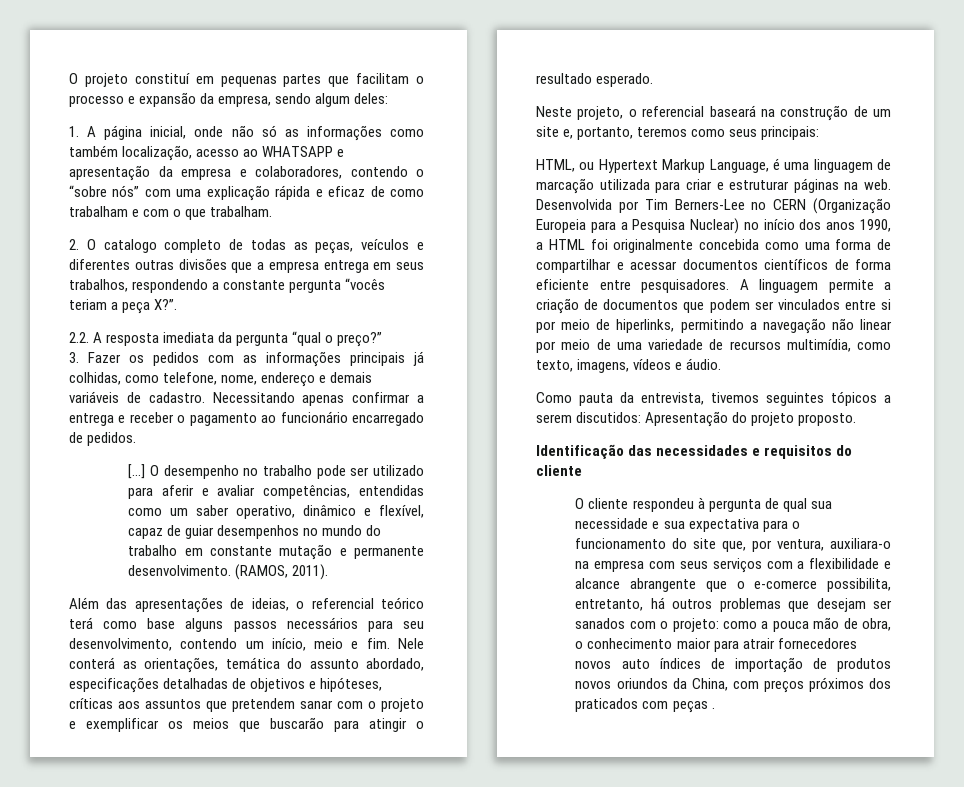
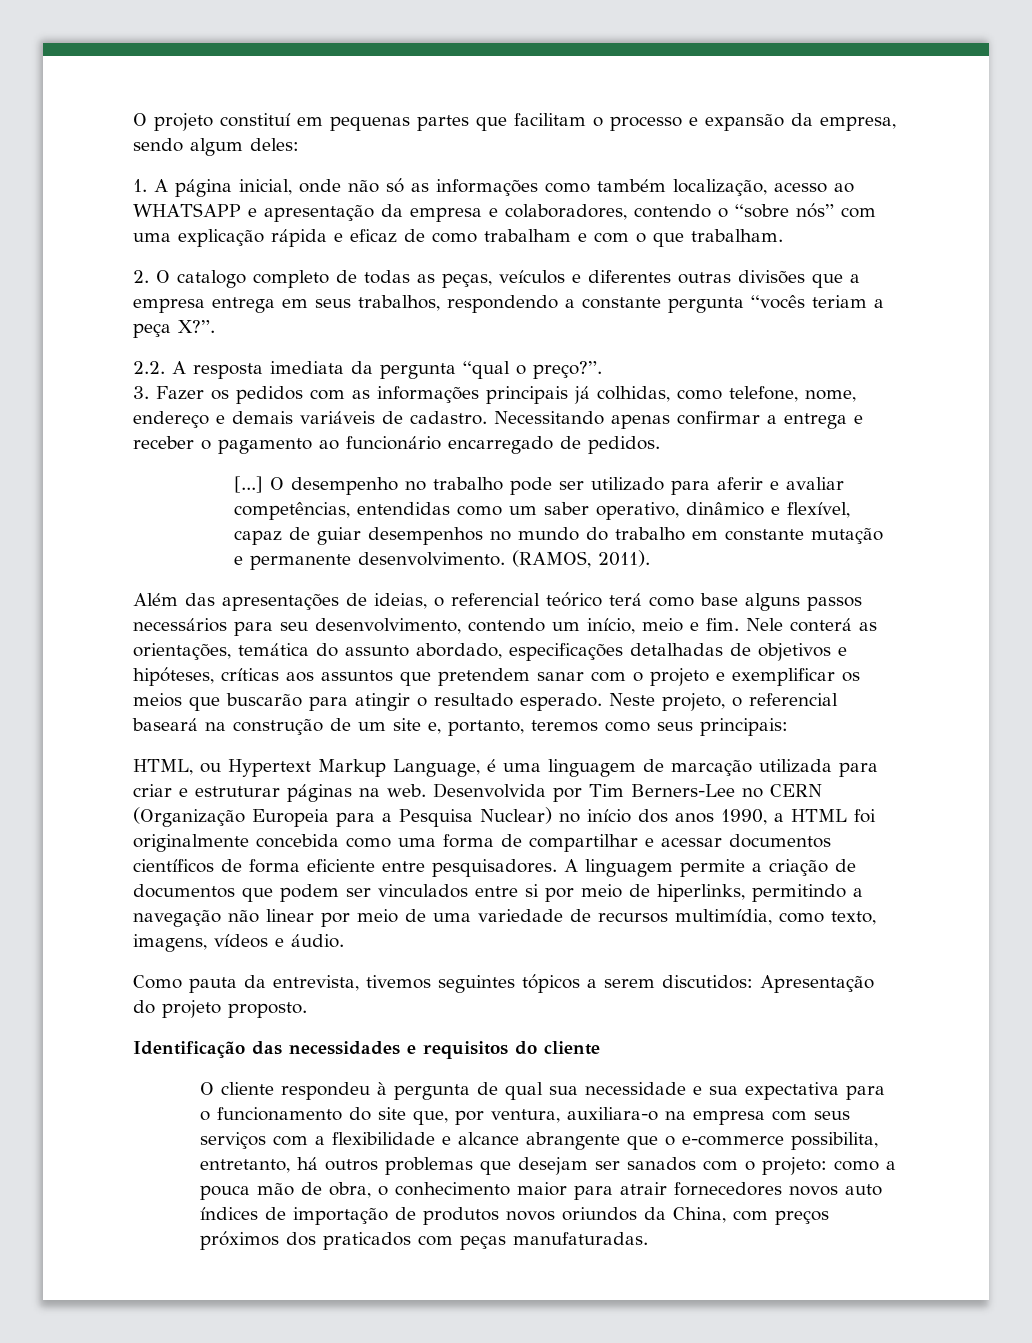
[337,332,383,347] preço?” -> [533,361,602,379] preço?”.
(654, 80) // -> (602, 702) none
[754,580,818,589] e-comerce -> [682,1135,785,1146] e-commerce
[711,707,715,709] . -> [513,1232,649,1245] manufaturadas.

